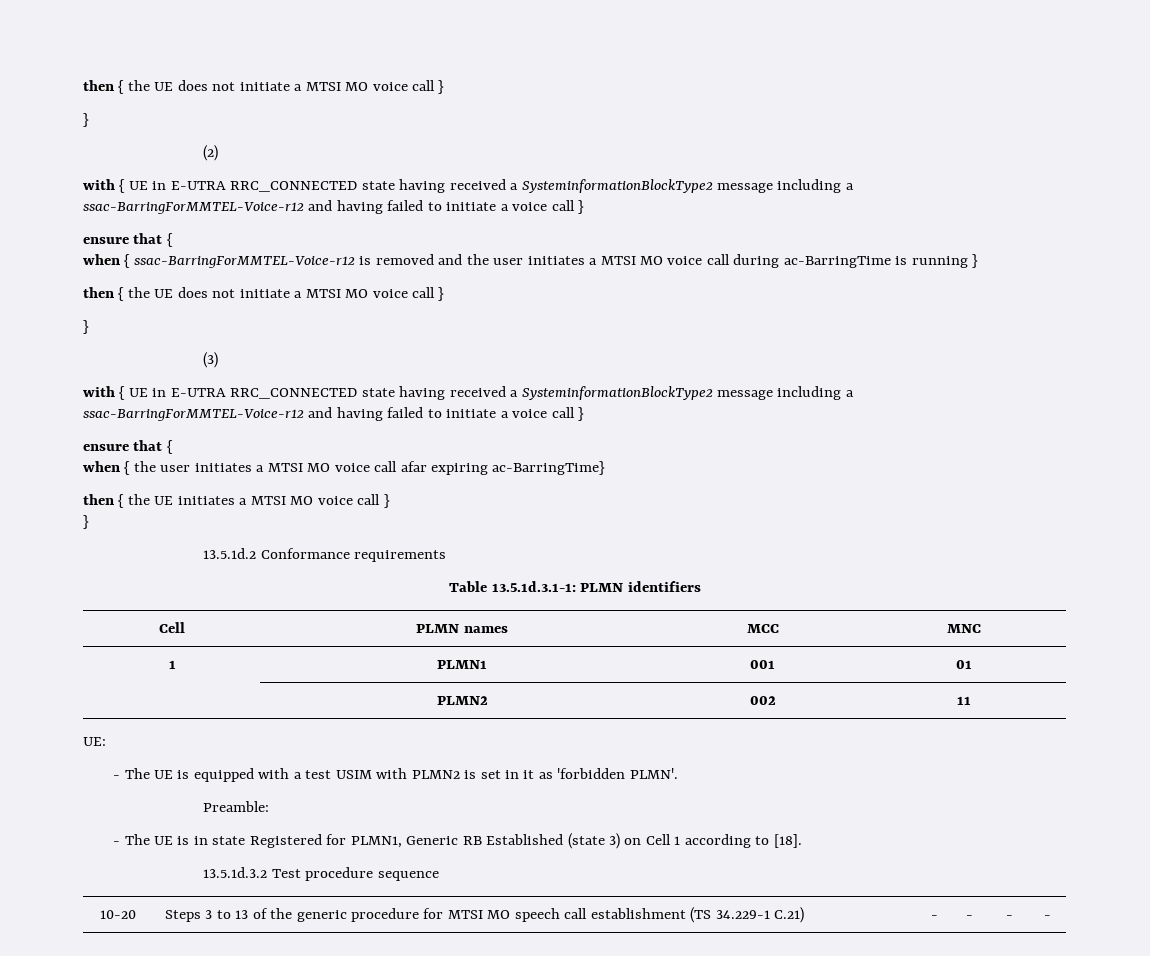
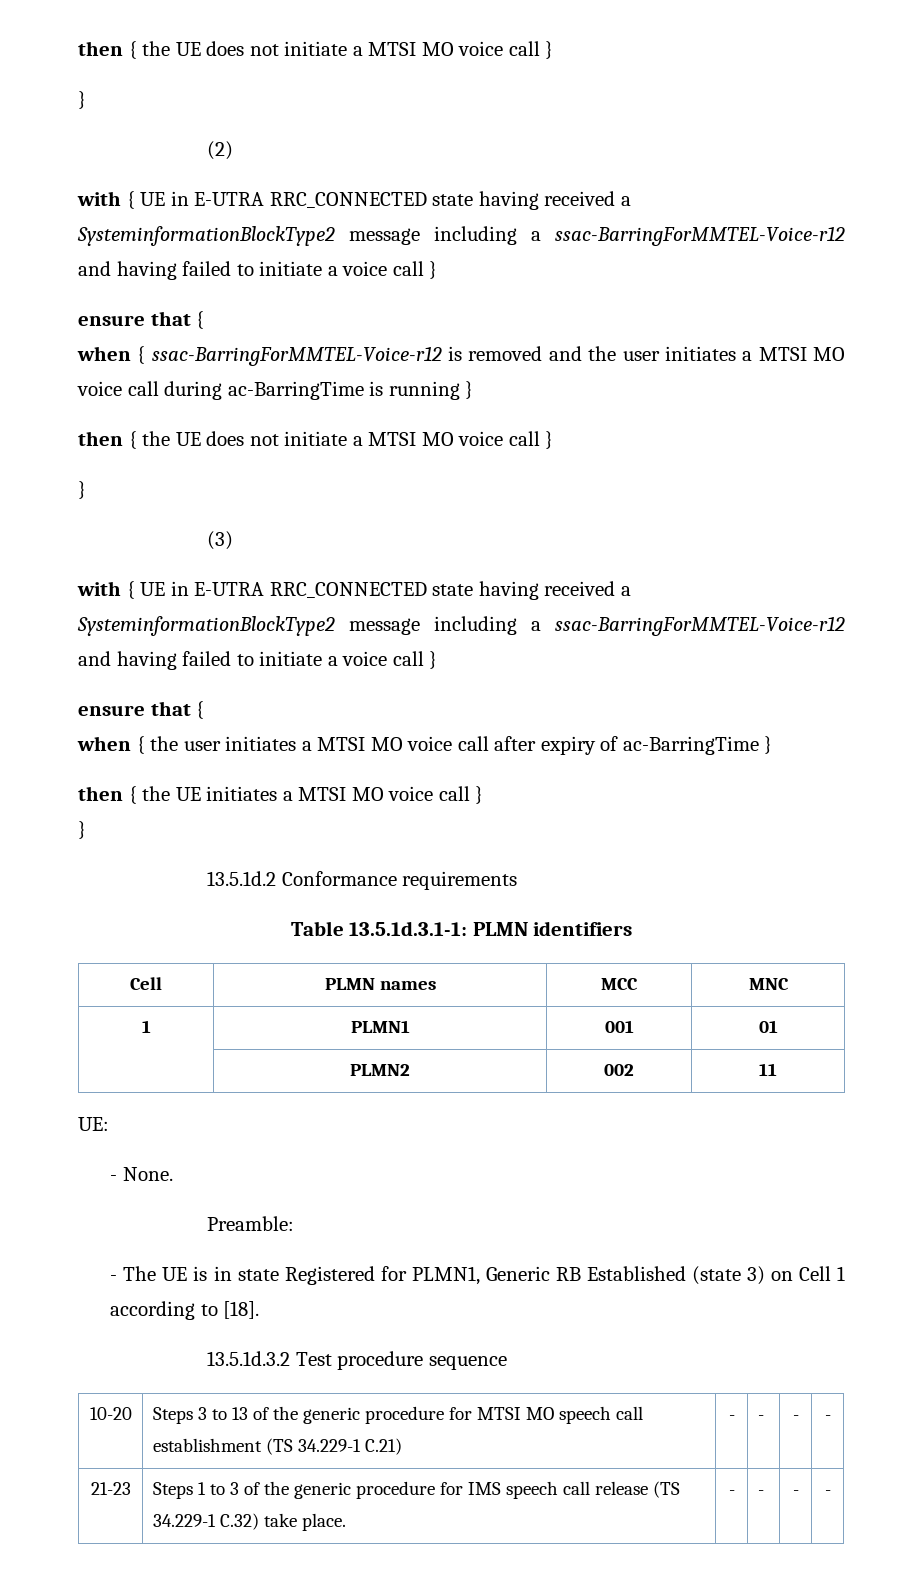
[400,461,606,475] afar expiring ac-BarringTime} -> [494,736,773,755] after expiry of ac-BarringTime }
[124,768,678,782] The UE is equipped with a test USIM with PLMN2 is set in it as 'forbidden PLMN'. -> [122,1167,173,1181] None.
(1051, 917) none -> [90,1482,131,1495] [152,1481,680,1499] [152,1513,346,1531] [728,1490,735,1495] [757,1490,764,1495] [792,1490,799,1495] [824,1490,831,1495] // 21-23 | Steps 1 to 3 of the generic procedure for IMS speech call release (TS 34.229-1 C.32) take place. | - | - | - | -

